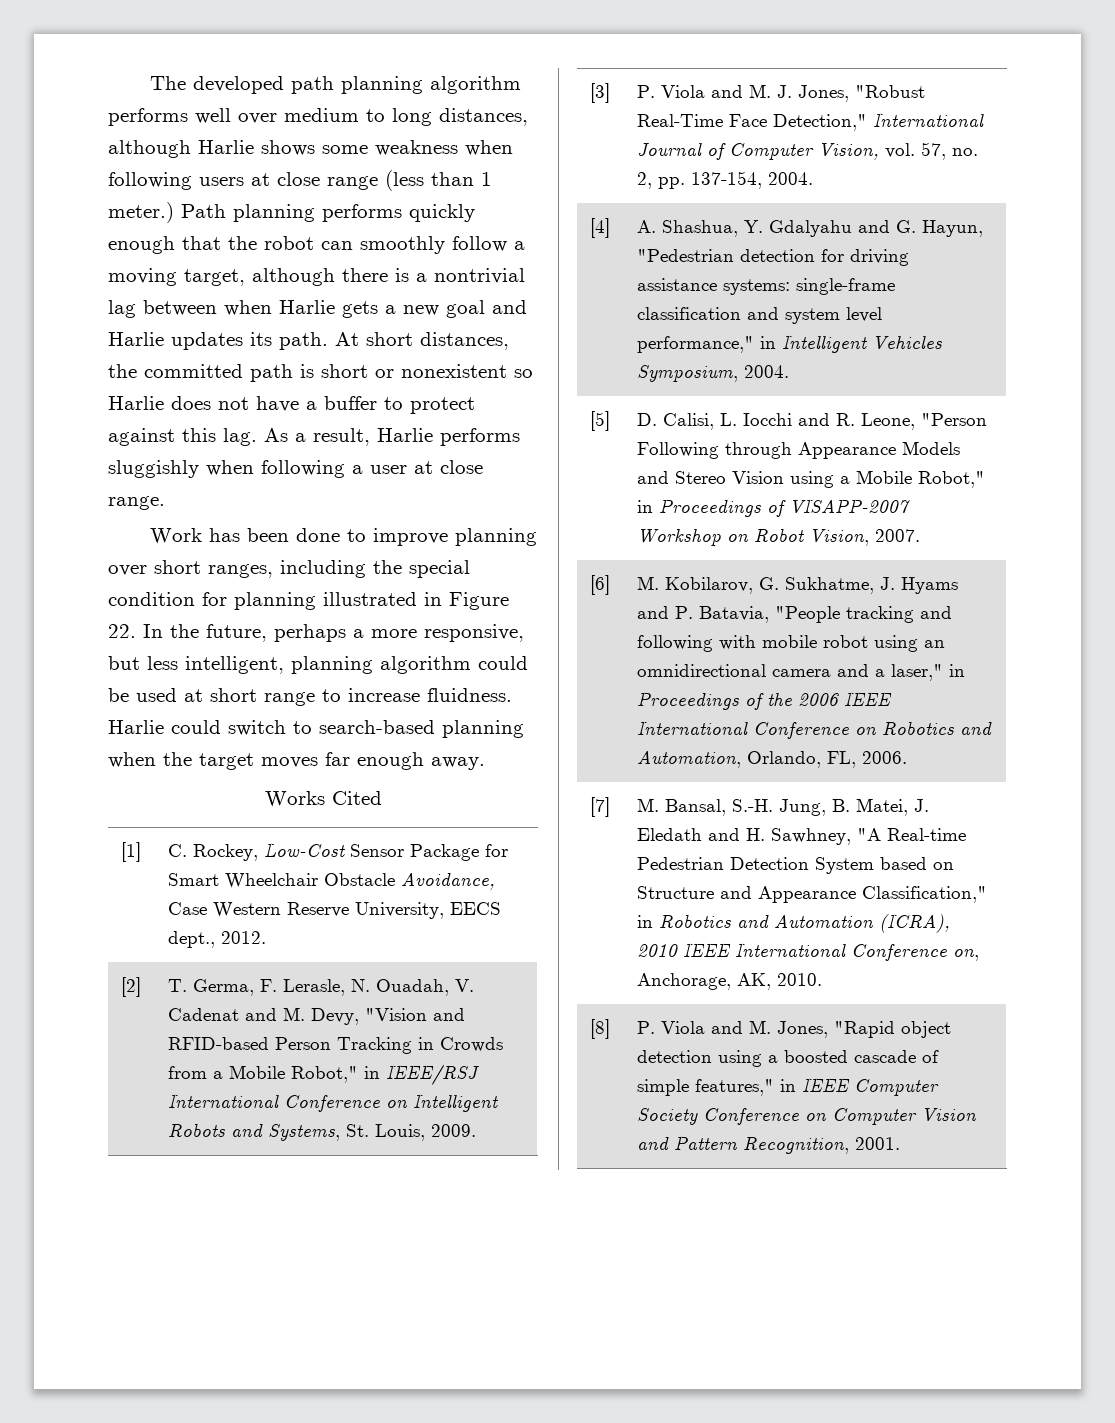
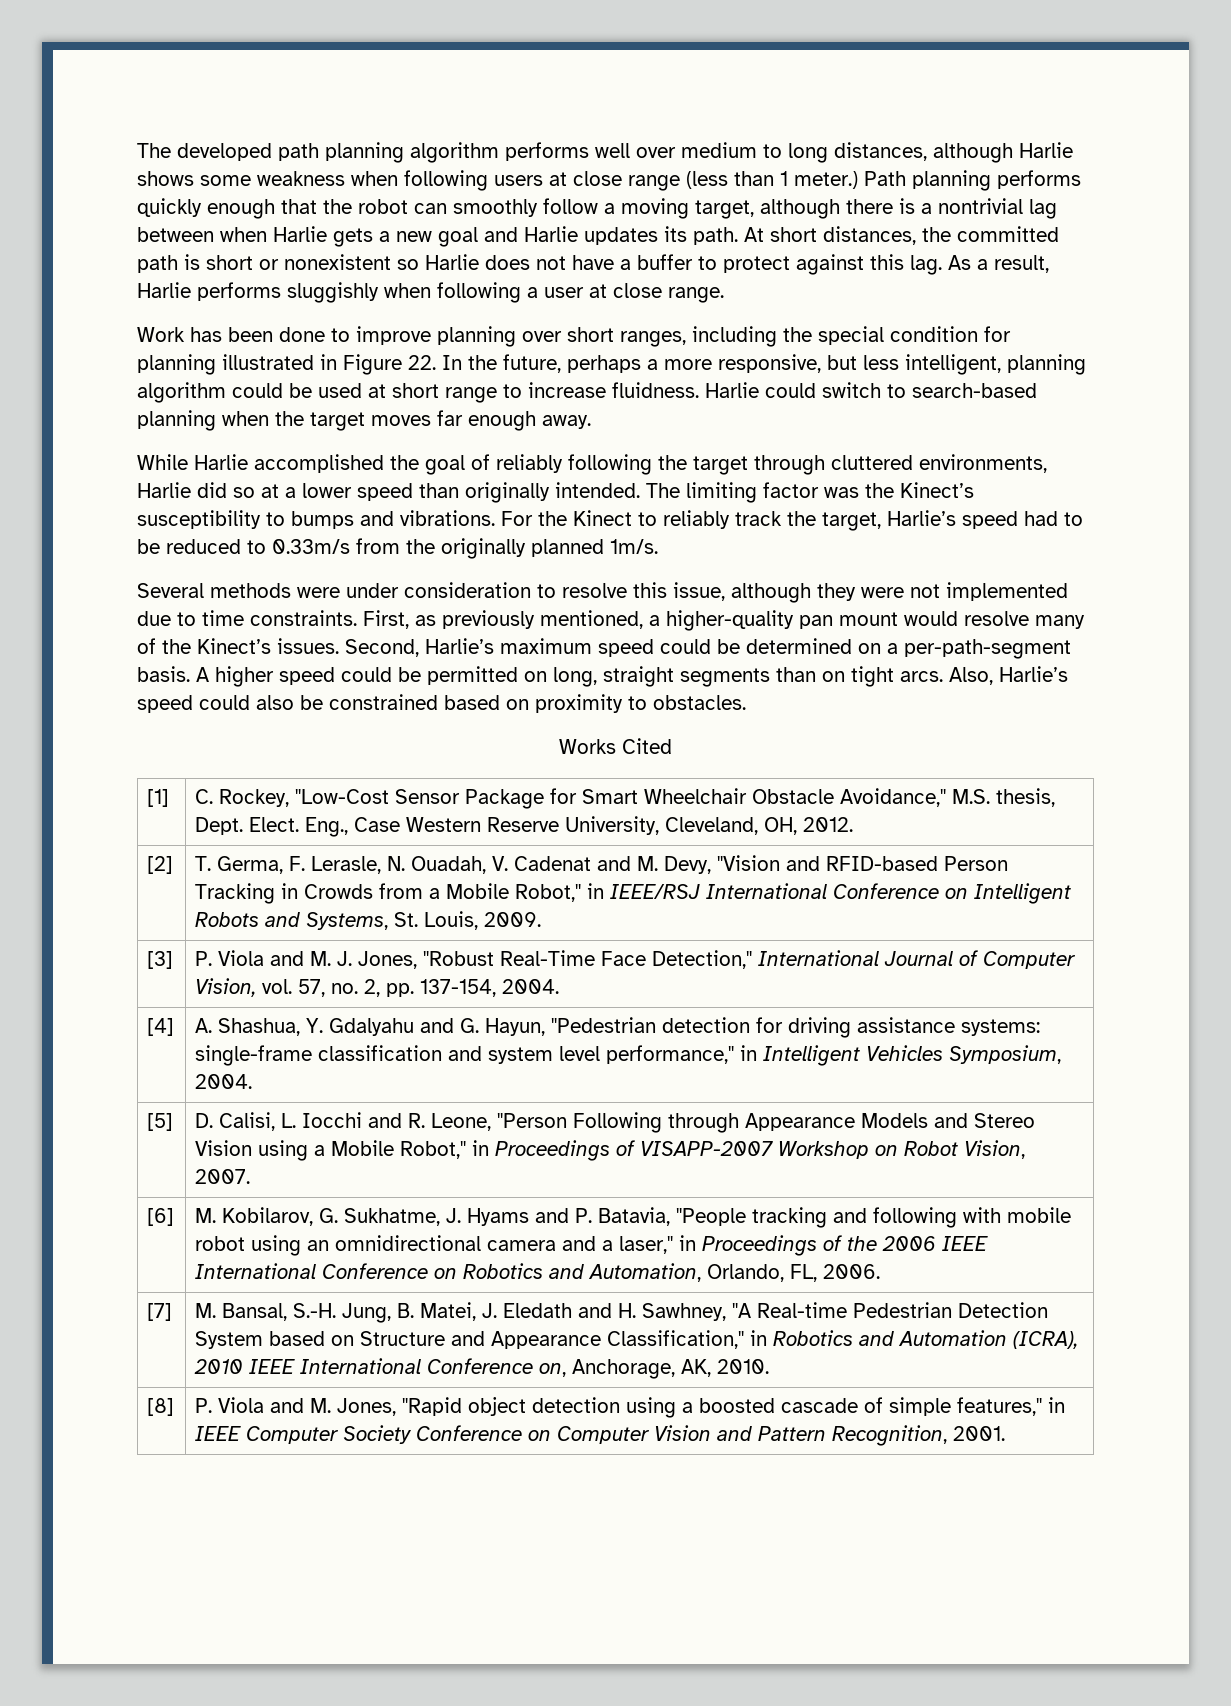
(485, 763) none -> [137,454,1047,475] [137,482,974,503] [137,510,1083,531] [137,538,658,559] [137,582,1068,603] [137,610,1085,631] [137,638,1071,659] [137,666,1068,687] [137,694,746,713] // While Harlie accomplished the goal of reliably following the target through cluttered environments, Harlie did so at a lower speed than originally intended. The limiting factor was the Kinect’s susceptibility to bumps and vibrations. For the Kinect to reliably track the target, Harlie’s speed had to be reduced to 0.33m/s from the originally planned 1m/s. // Several methods were under consideration to resolve this issue, although they were not implemented due to time constraints. First, as previously mentioned, a higher-quality pan mount would resolve many of the Kinect’s issues. Second, Harlie’s maximum speed could be determined on a per-path-segment basis. A higher speed could be permitted on long, straight segments than on tight arcs. Also, Harlie’s speed could also be constrained based on proximity to obstacles.
[264,843,347,858] Low-Cost -> [295,789,390,804] "Low-Cost
[401,872,496,890] Avoidance, -> [840,788,1056,807] [195,817,349,837] Avoidance," M.S. thesis, Dept. Elect. Eng.,
[450,902,502,915] [168,931,216,948] EECS dept., -> [665,817,798,835] Cleveland, OH,

